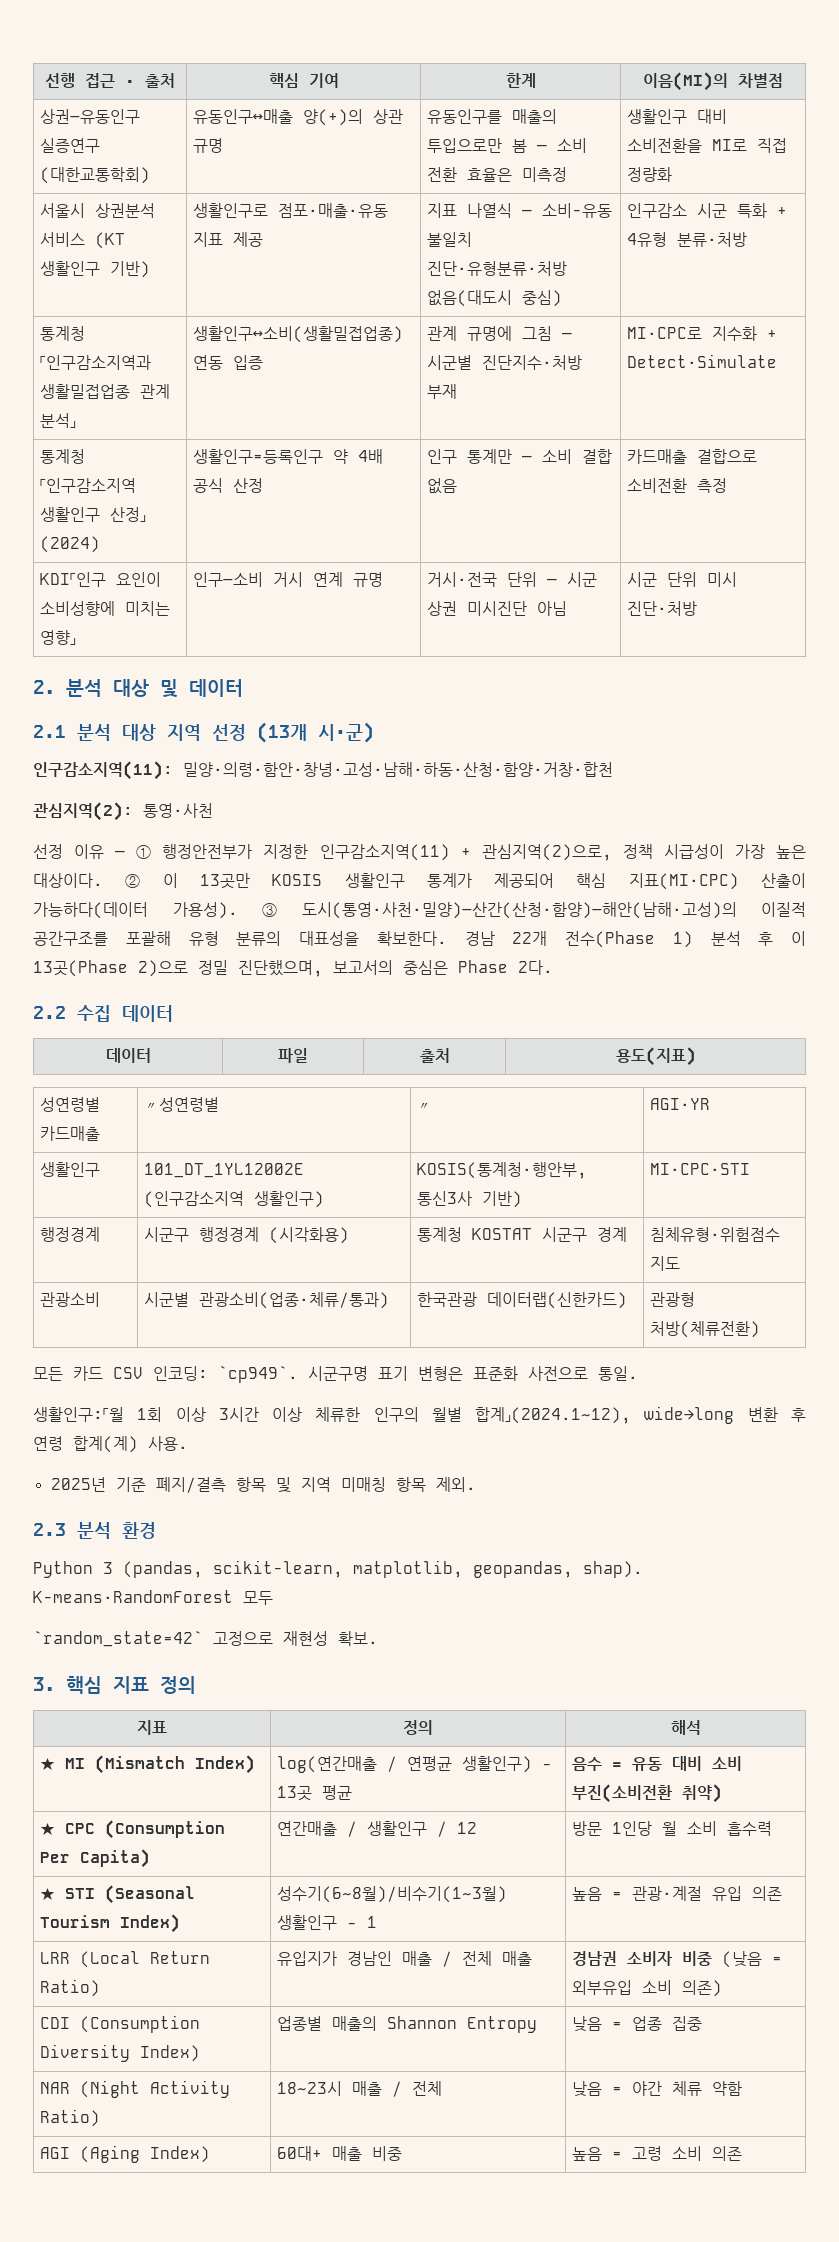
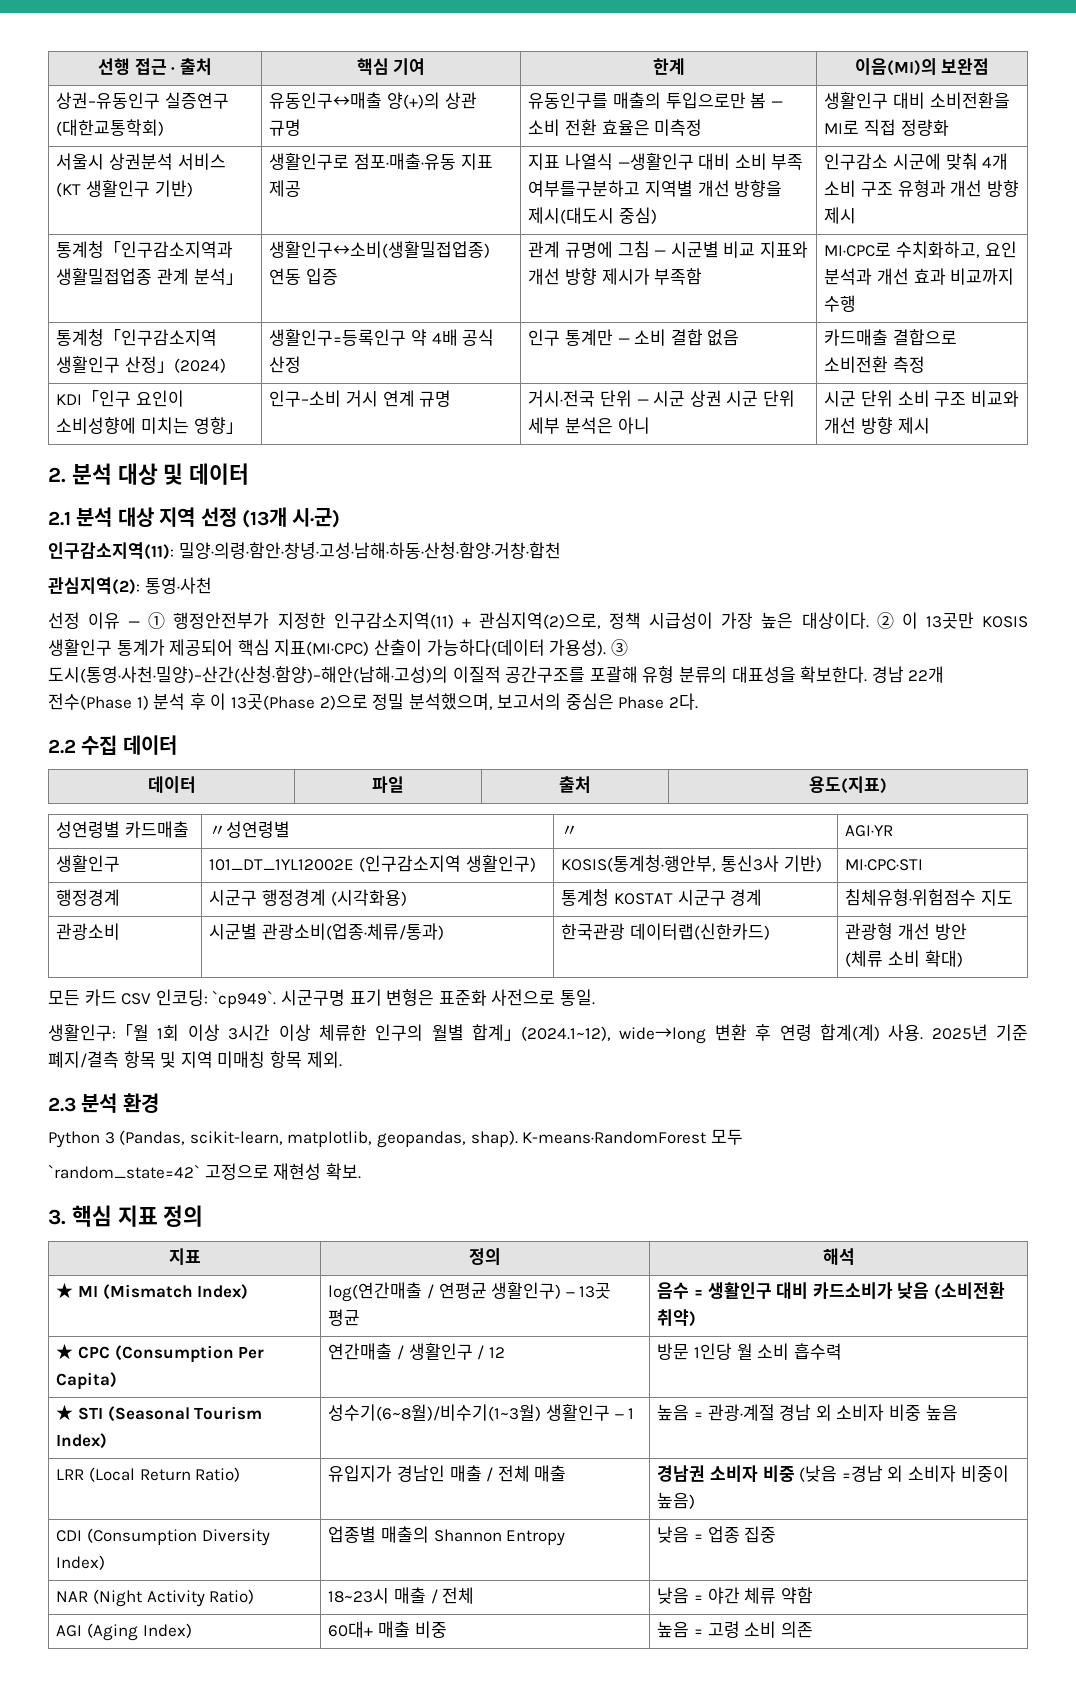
[738,73,783,88] 차별점 -> [941,58,990,75] 보완점
[522,203,613,218] [427,232,473,247] [427,261,568,276] [427,290,563,307] [627,203,788,218] [627,232,748,247] — 소비-유동 불일치 진단·유형분류·처방 없음(대도시 중심) | 인구감소 시군 특화 + 4유형 분류·처방 -> [617,153,804,170] [528,180,783,197] [528,207,658,224] [824,153,1009,170] [824,180,1019,197] [824,207,857,224] —생활인구 대비 소비 부족 여부를구분하고 지역별 개선 방향을 제시(대도시 중심) | 인구감소 시군에 맞춰 4개 소비 구조 유형과 개선 방향 제시
[482,355,583,370] [427,384,458,399] [627,326,778,341] [627,354,778,368] 진단지수·처방 부재 | MI·CPC로 지수화 + Detect·Simulate -> [723,241,809,258] [528,268,703,285] [824,241,1017,258] [824,268,1015,285] [824,295,857,312] 비교 지표와 개선 방향 제시가 부족함 | MI·CPC로 수치화하고, 요인 분석과 개선 효과 비교까지 수행
[467,601,568,616] [627,572,738,587] [627,601,698,616] 미시진단 아님 | 시군 단위 미시 진단·처방 -> [726,390,796,407] [528,417,650,434] [824,390,1019,407] [824,417,930,434] 시군 단위 세부 분석은 아니 | 시군 단위 소비 구조 비교와 개선 방향 제시
[238,960,323,977] 진단했으며, -> [408,693,493,710] 분석했으며,
[650,1321,761,1338] 처방(체류전환) -> [898,923,967,940] [845,950,963,967] 개선 방안 // (체류 소비 확대)
(188, 1443) // -> (924, 1032) none
[123,1561,203,1578] (pandas, -> [119,1130,186,1145] (Pandas,
[632,1756,743,1771] [572,1784,673,1803] 유동 대비 소비 부진(소비전환 -> [707,1282,1006,1300] 생활인구 대비 카드소비가 낮음 (소비전환
[712,1886,783,1901] 유입 의존 -> [779,1404,958,1421] 경남 외 소비자 비중 높음
[772,1956,783,1964] [572,1980,723,1997] = 외부유입 소비 의존) -> [841,1465,1009,1482] [657,1492,696,1509] =경남 외 소비자 비중이 높음)

